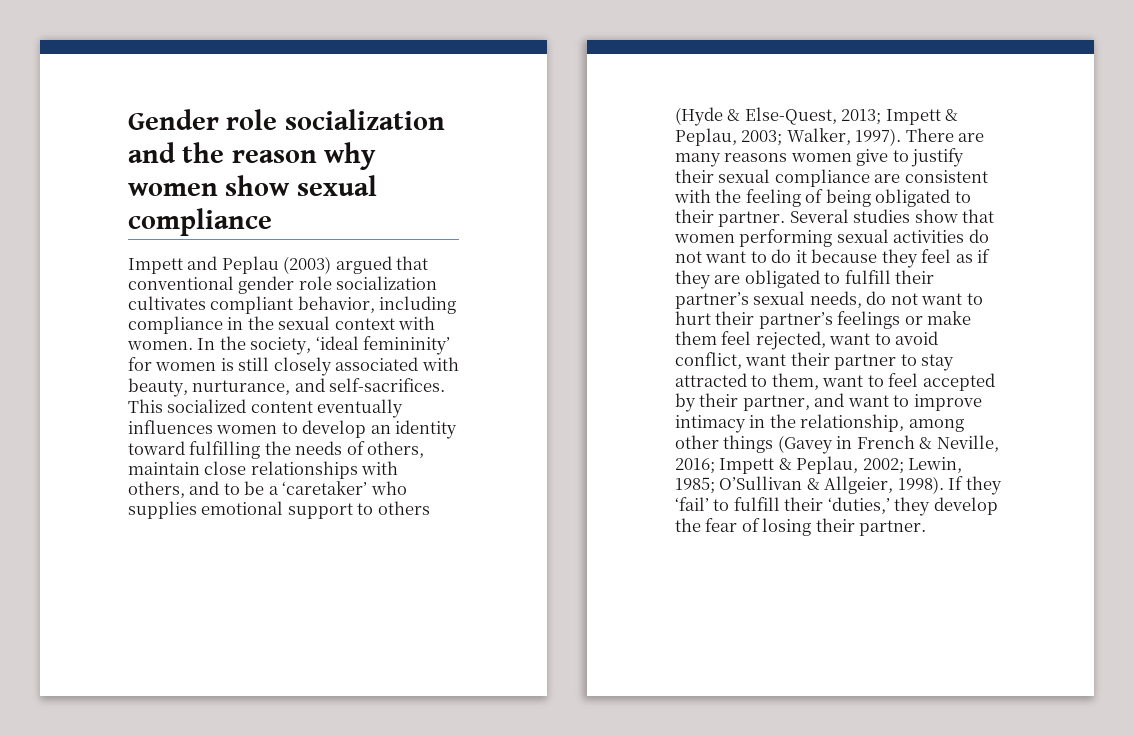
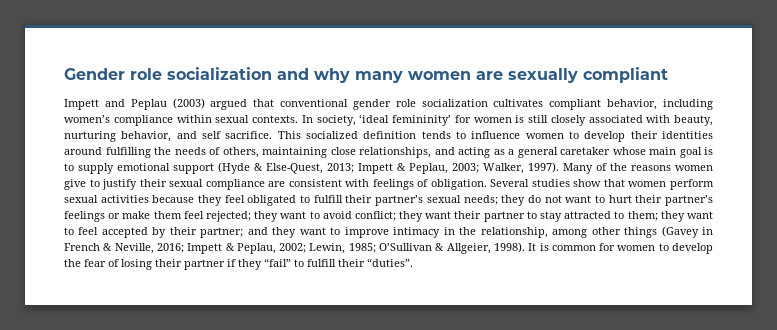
[182,142,377,170] [128,175,377,196] [128,208,272,236] the reason why women show sexual compliance -> [314,67,668,83] why many women are sexually compliant
[128,316,436,334] [127,336,246,350] compliance in the sexual context with women. In the -> [64,115,313,126] women’s compliance within sexual contexts. In
[192,378,446,395] [128,399,404,418] [128,420,458,439] [128,441,185,455] nurturance, and self-sacrifices. This socialized content eventually influences women to develop an identity toward -> [64,131,714,142] [64,147,102,155] nurturing behavior, and self sacrifice. This socialized definition tends to influence women to develop their identities around
[128,461,399,479] [128,481,407,498] [128,501,430,519] maintain close relationships with others, and to be a ‘caretaker’ who supplies emotional support to others -> [262,147,713,158] [64,163,214,174] maintaining close relationships, and acting as a general caretaker whose main goal is to supply emotional support
[905,128,985,142] [675,153,721,167] There are many -> [563,163,627,174] Many of the
[715,189,971,207] [675,209,786,227] the feeling of being obligated to their partner. -> [372,179,487,190] feelings of obligation.
[739,229,833,247] performing -> [669,179,714,190] perform
[968,229,989,243] [675,249,991,268] [675,270,741,289] do not want to do it because they feel as if they are -> [152,195,245,206] because they feel
[809,291,862,308] needs, -> [463,195,526,206] needs; they
[755,331,826,350] rejected, -> [205,211,279,222] rejected; they
[675,352,742,369] conflict, -> [354,211,424,222] conflict; they
[771,373,819,390] them, -> [627,211,685,222] them; they
[742,393,845,411] partner, and -> [200,227,297,238] partner; and they
[948,476,1002,495] [675,497,931,516] If they ‘fail’ to fulfill their ‘duties,’ they -> [528,243,669,251] It is common for women to
[859,520,927,536] partner. -> [184,258,413,270] partner if they “fail” to fulfill their “duties”.

